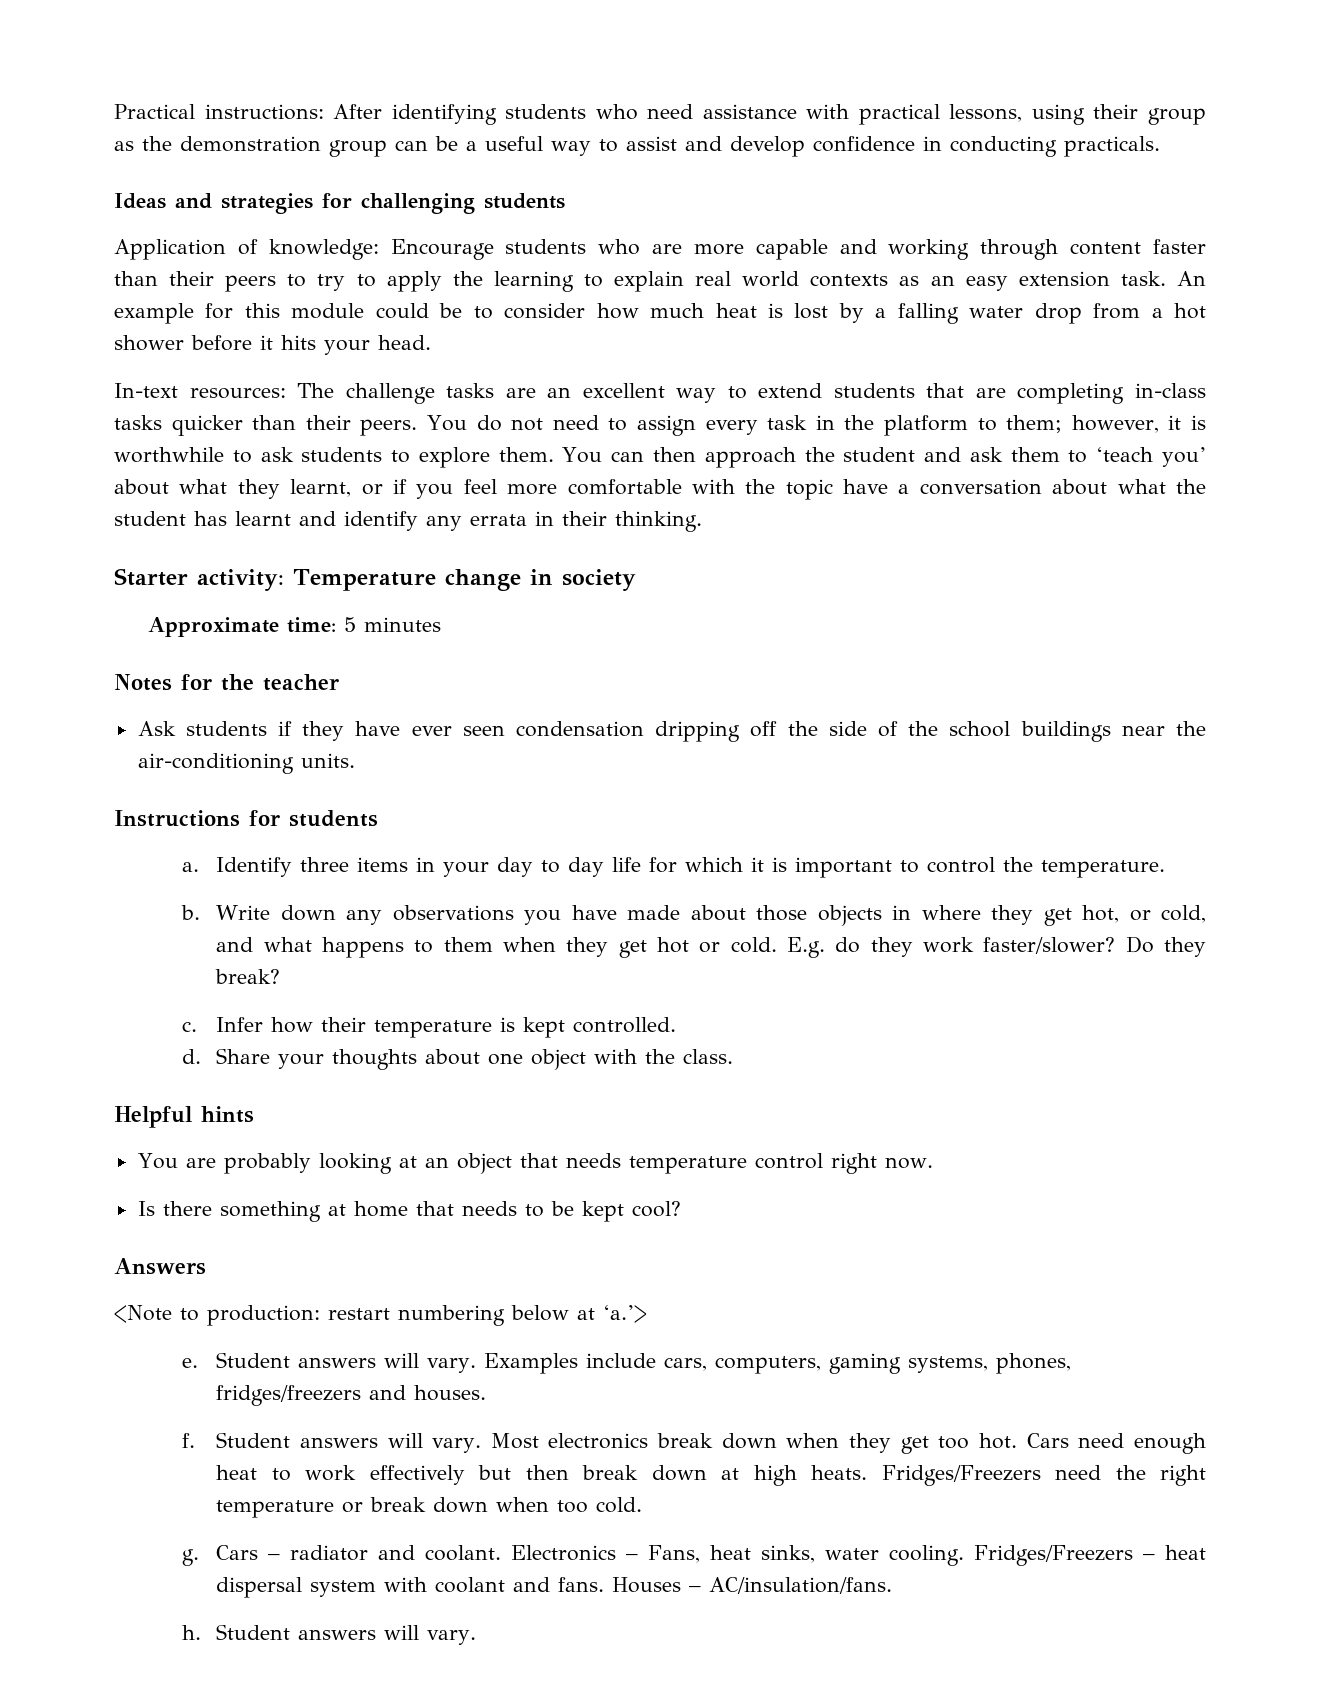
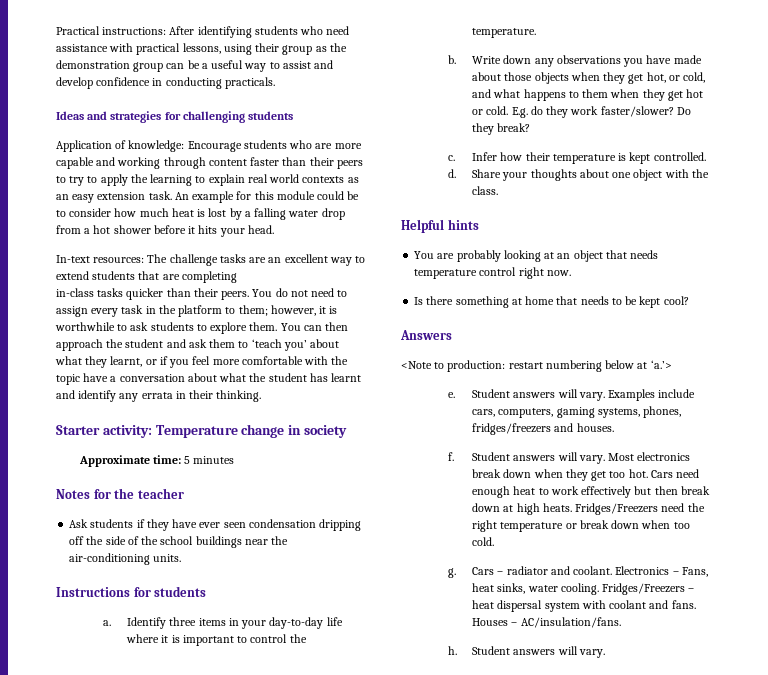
(1125, 393) none -> (237, 277) //
[497,857,744,877] day to day life for which -> [269,617,343,629] [126,634,160,643] day-to-day life where
[892,905,981,920] in where -> [570,72,600,81] when

